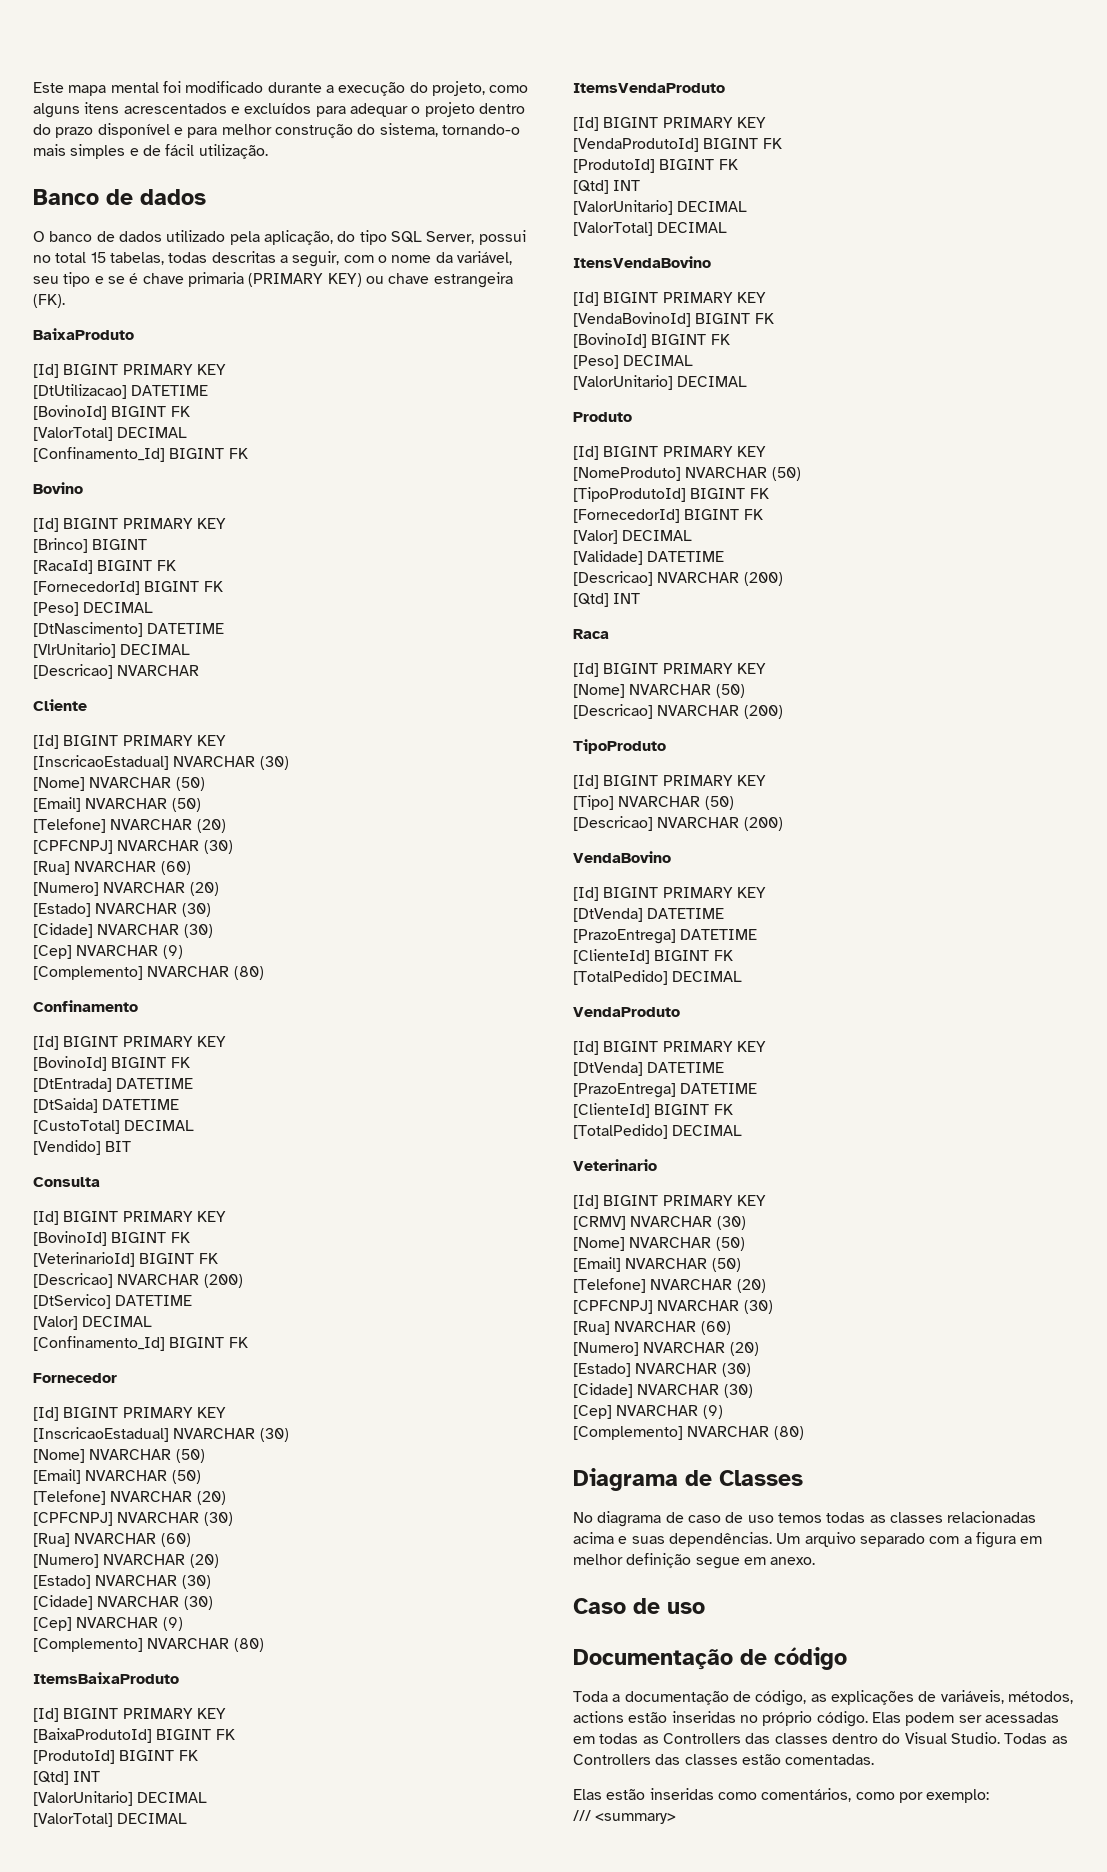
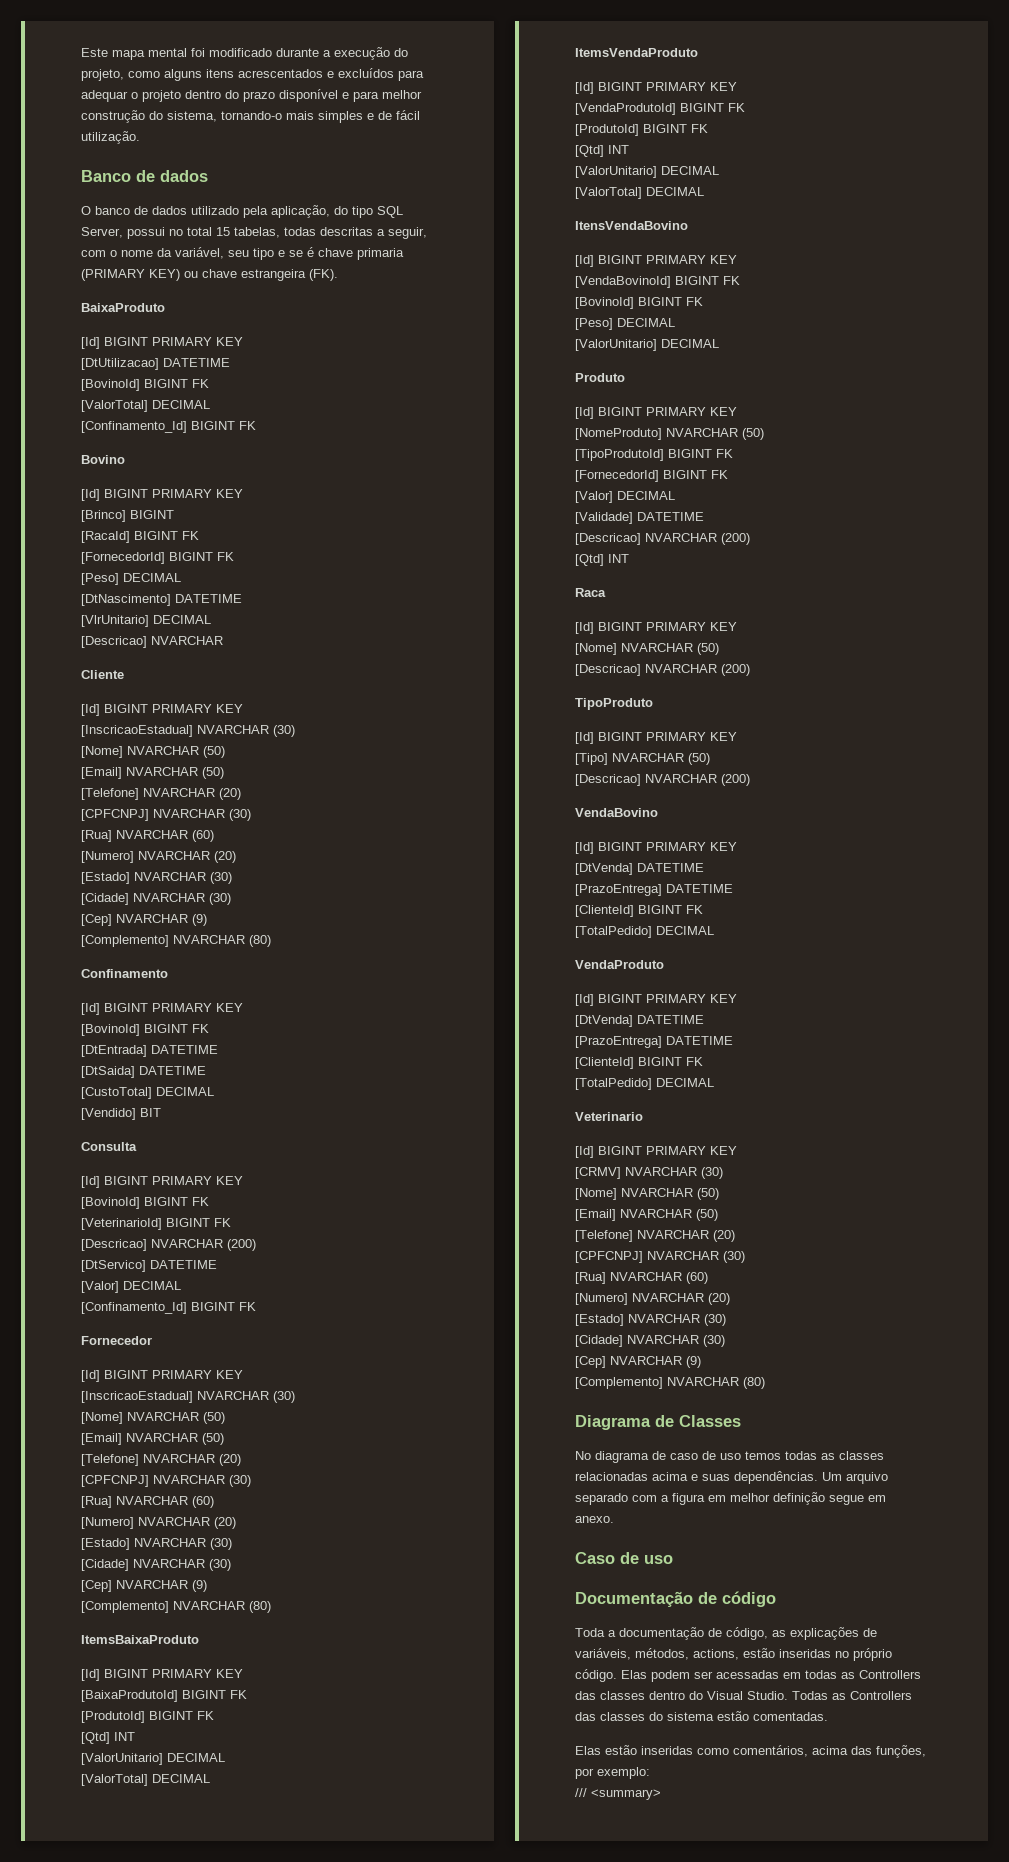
[573,1711,624,1723] actions -> [693,1649,739,1660] actions,
(738, 1759) none -> [649,1712,714,1721] do sistema
[855,1792,895,1800] como -> [812,1745,926,1758] acima das funções,

